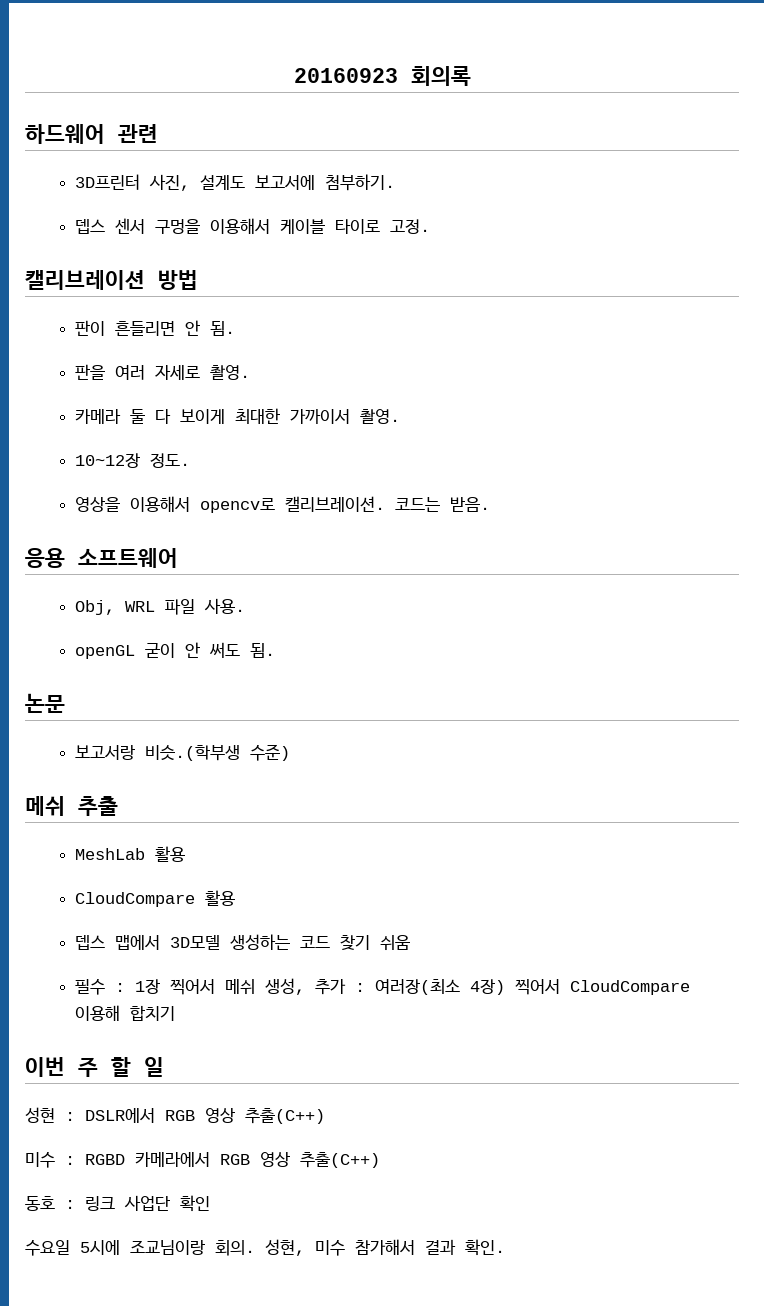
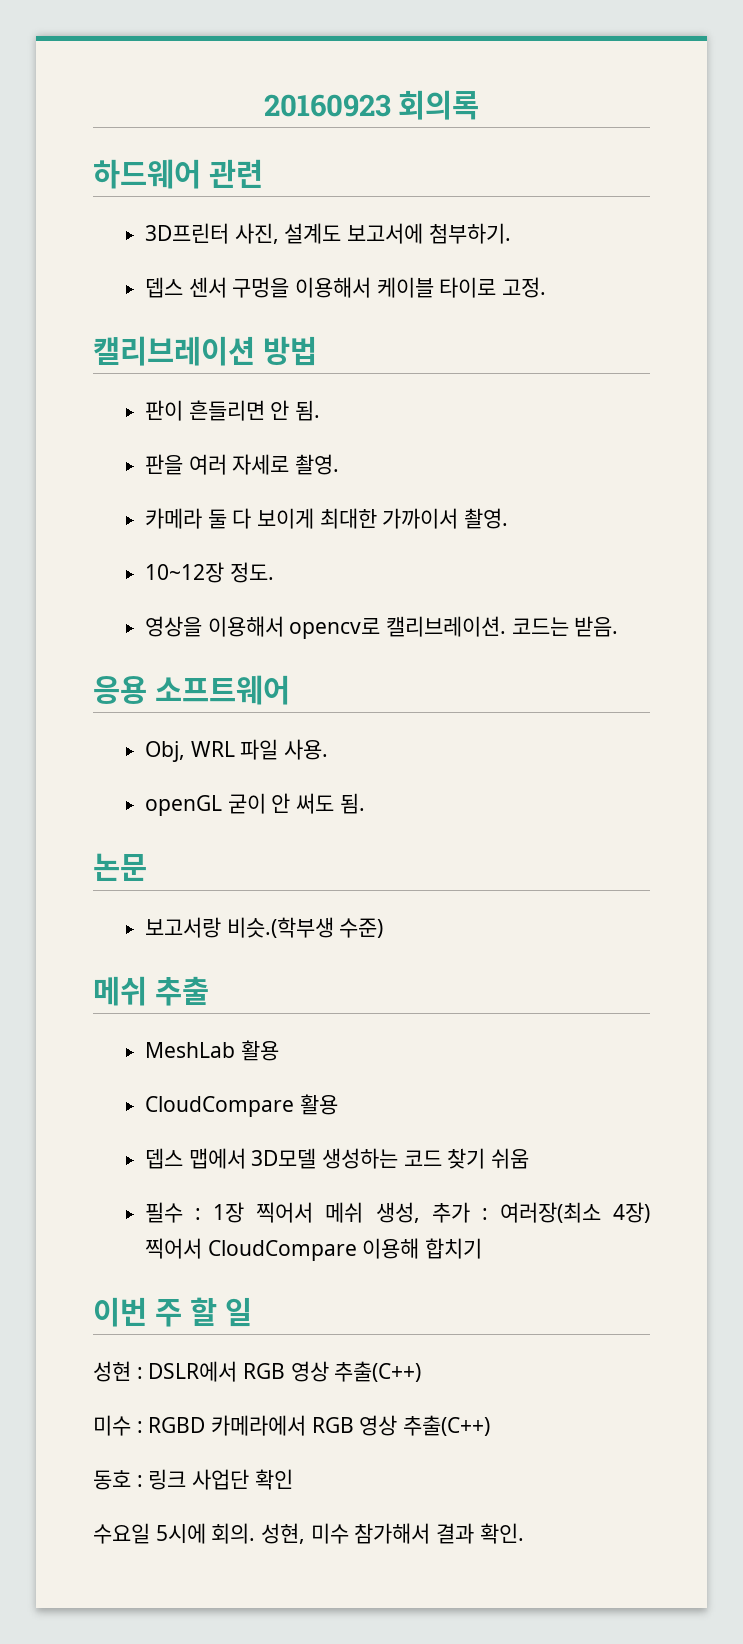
[130,1240,205,1255] 조교님이랑 -> (206, 1533) none

